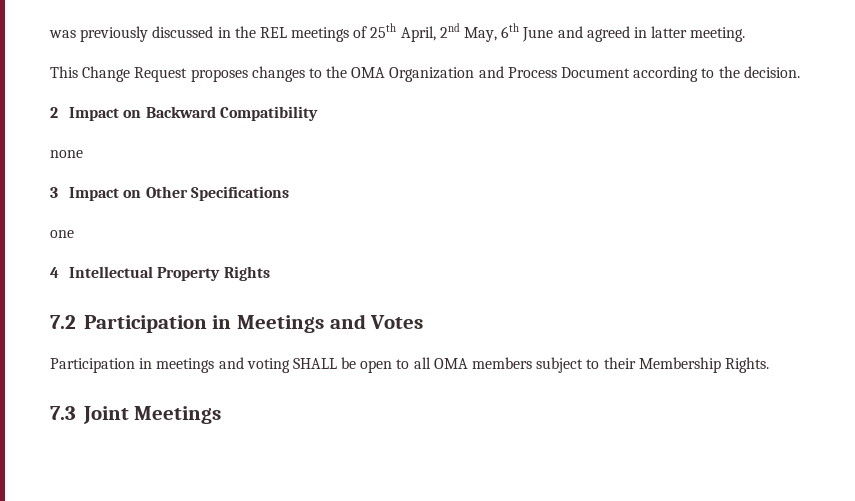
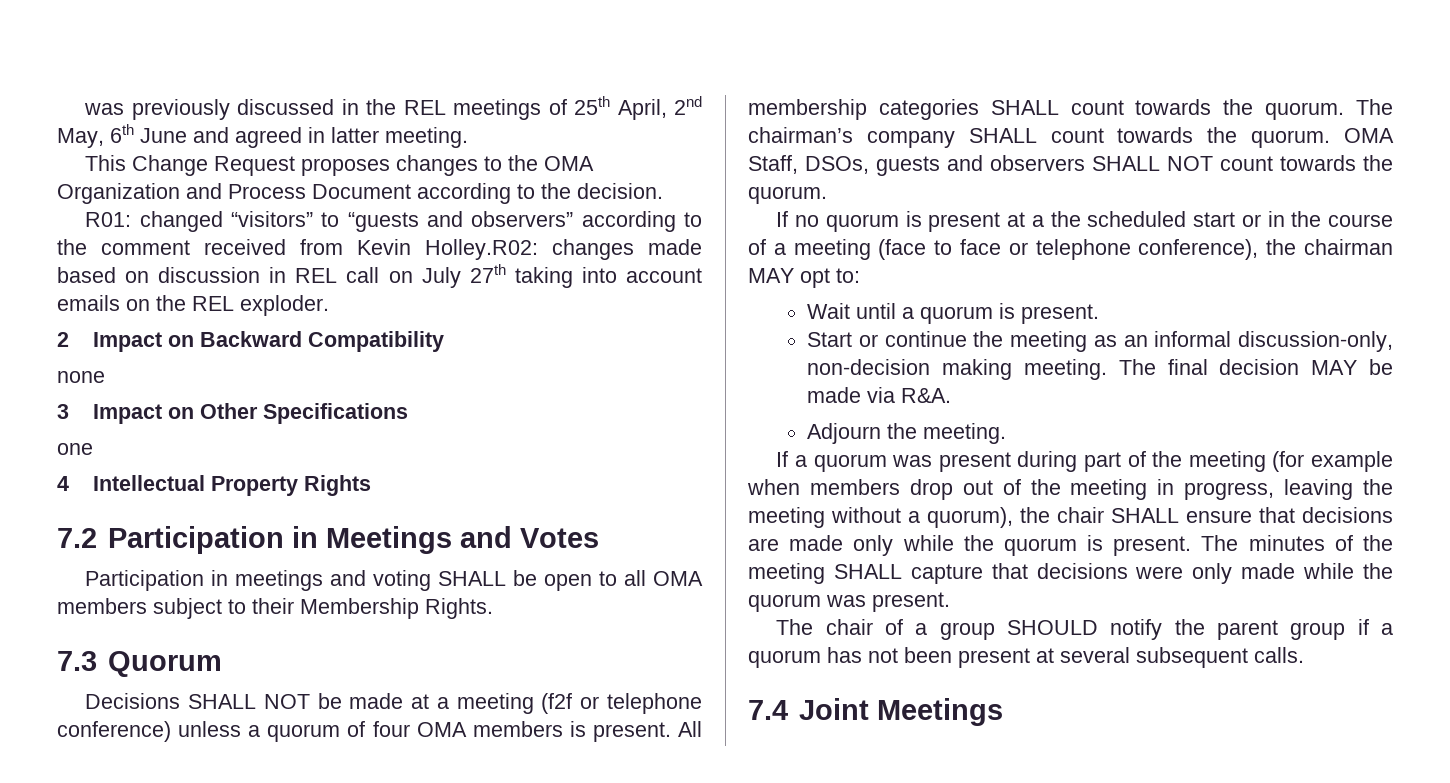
(800, 72) none -> [85,211,703,232] [57,239,702,260] [57,264,702,288] [57,295,329,316] // R01: changed “visitors” to “guests and observers” according to the comment received from Kevin Holley.R02: changes made based on discussion in REL call on July 27th taking into account emails on the REL exploder.
(76, 413) none -> [107,651,222,677] [85,693,702,714] [57,721,703,742] [748,99,1393,120] [748,127,1394,148] [748,155,1393,176] [748,186,827,204] [776,211,1393,232] [748,239,1393,260] [748,268,860,288] [807,303,1100,324] [807,331,1393,352] [807,359,1393,380] [807,387,952,403] [807,423,1007,444] [776,451,1393,472] [747,479,1393,500] [748,507,1393,528] [748,535,1393,556] [748,563,1393,584] [748,592,950,612] [776,619,1393,640] [748,647,1304,668] [748,700,788,720] Quorum // Decisions SHALL NOT be made at a meeting (f2f or telephone conference) unless a quorum of four OMA members is present. All membership categories SHALL count towards the quorum. The chairman’s company SHALL count towards the quorum. OMA Staff, DSOs, guests and observers SHALL NOT count towards the quorum. // If no quorum is present at a the scheduled start or in the course of a meeting (face to face or telephone conference), the chairman MAY opt to: // Wait until a quorum is present. // Start or continue the meeting as an informal discussion-only, non-decision making meeting. The final decision MAY be made via R&A. // Adjourn the meeting. // If a quorum was present during part of the meeting (for example when members drop out of the meeting in progress, leaving the meeting without a quorum), the chair SHALL ensure that decisions are made only while the quorum is present. The minutes of the meeting SHALL capture that decisions were only made while the quorum was present. // The chair of a group SHOULD notify the parent group if a quorum has not been present at several subsequent calls. // 7.4

